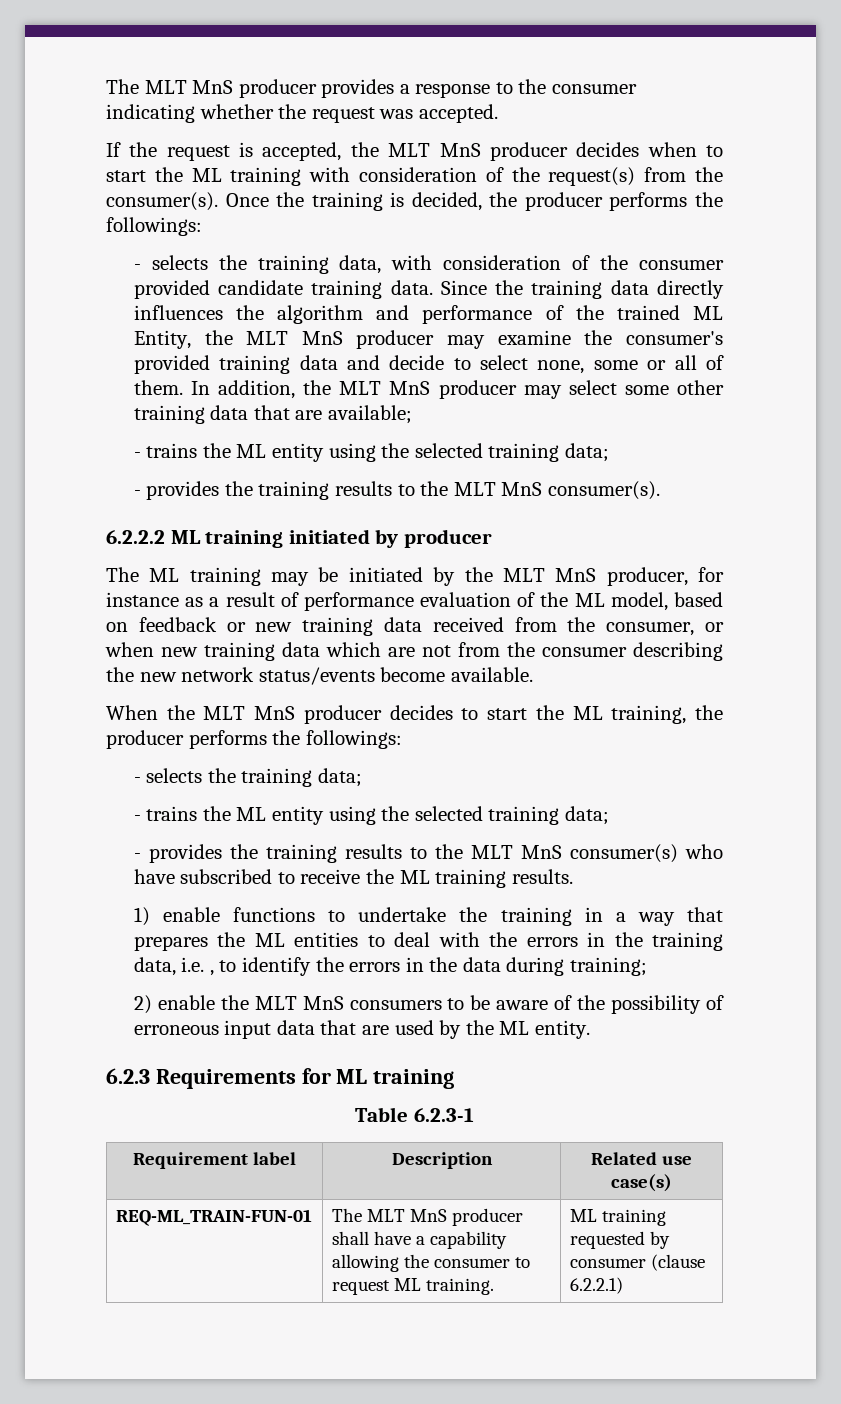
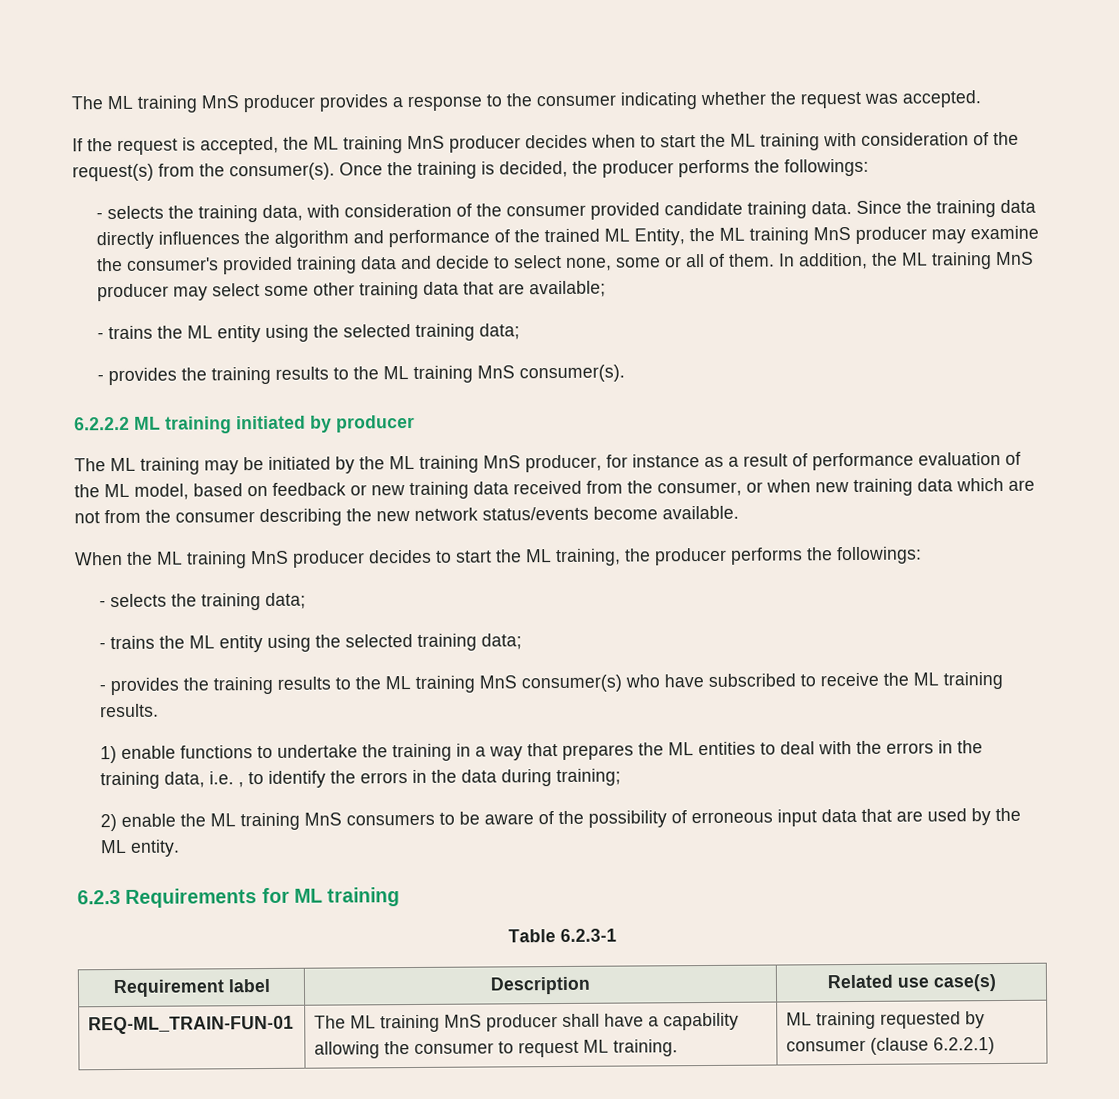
[106,79,187,94] The MLT -> [71,95,198,113] The ML training
[388,143,431,157] MLT -> [313,136,403,154] ML training
[246,331,289,345] MLT -> [719,227,810,245] ML training
[339,381,382,395] MLT -> [901,252,993,270] ML training
[453,482,496,496] MLT -> [383,365,474,383] ML training
[502,568,545,582] MLT -> [389,455,479,473] ML training
[203,706,246,720] MLT -> [157,551,247,569] ML training
[470,845,513,859] MLT -> [385,675,476,693] ML training
[254,996,297,1010] MLT -> [210,812,301,831] ML training
[366,1209,405,1222] MLT -> [350,1014,441,1033] ML training

